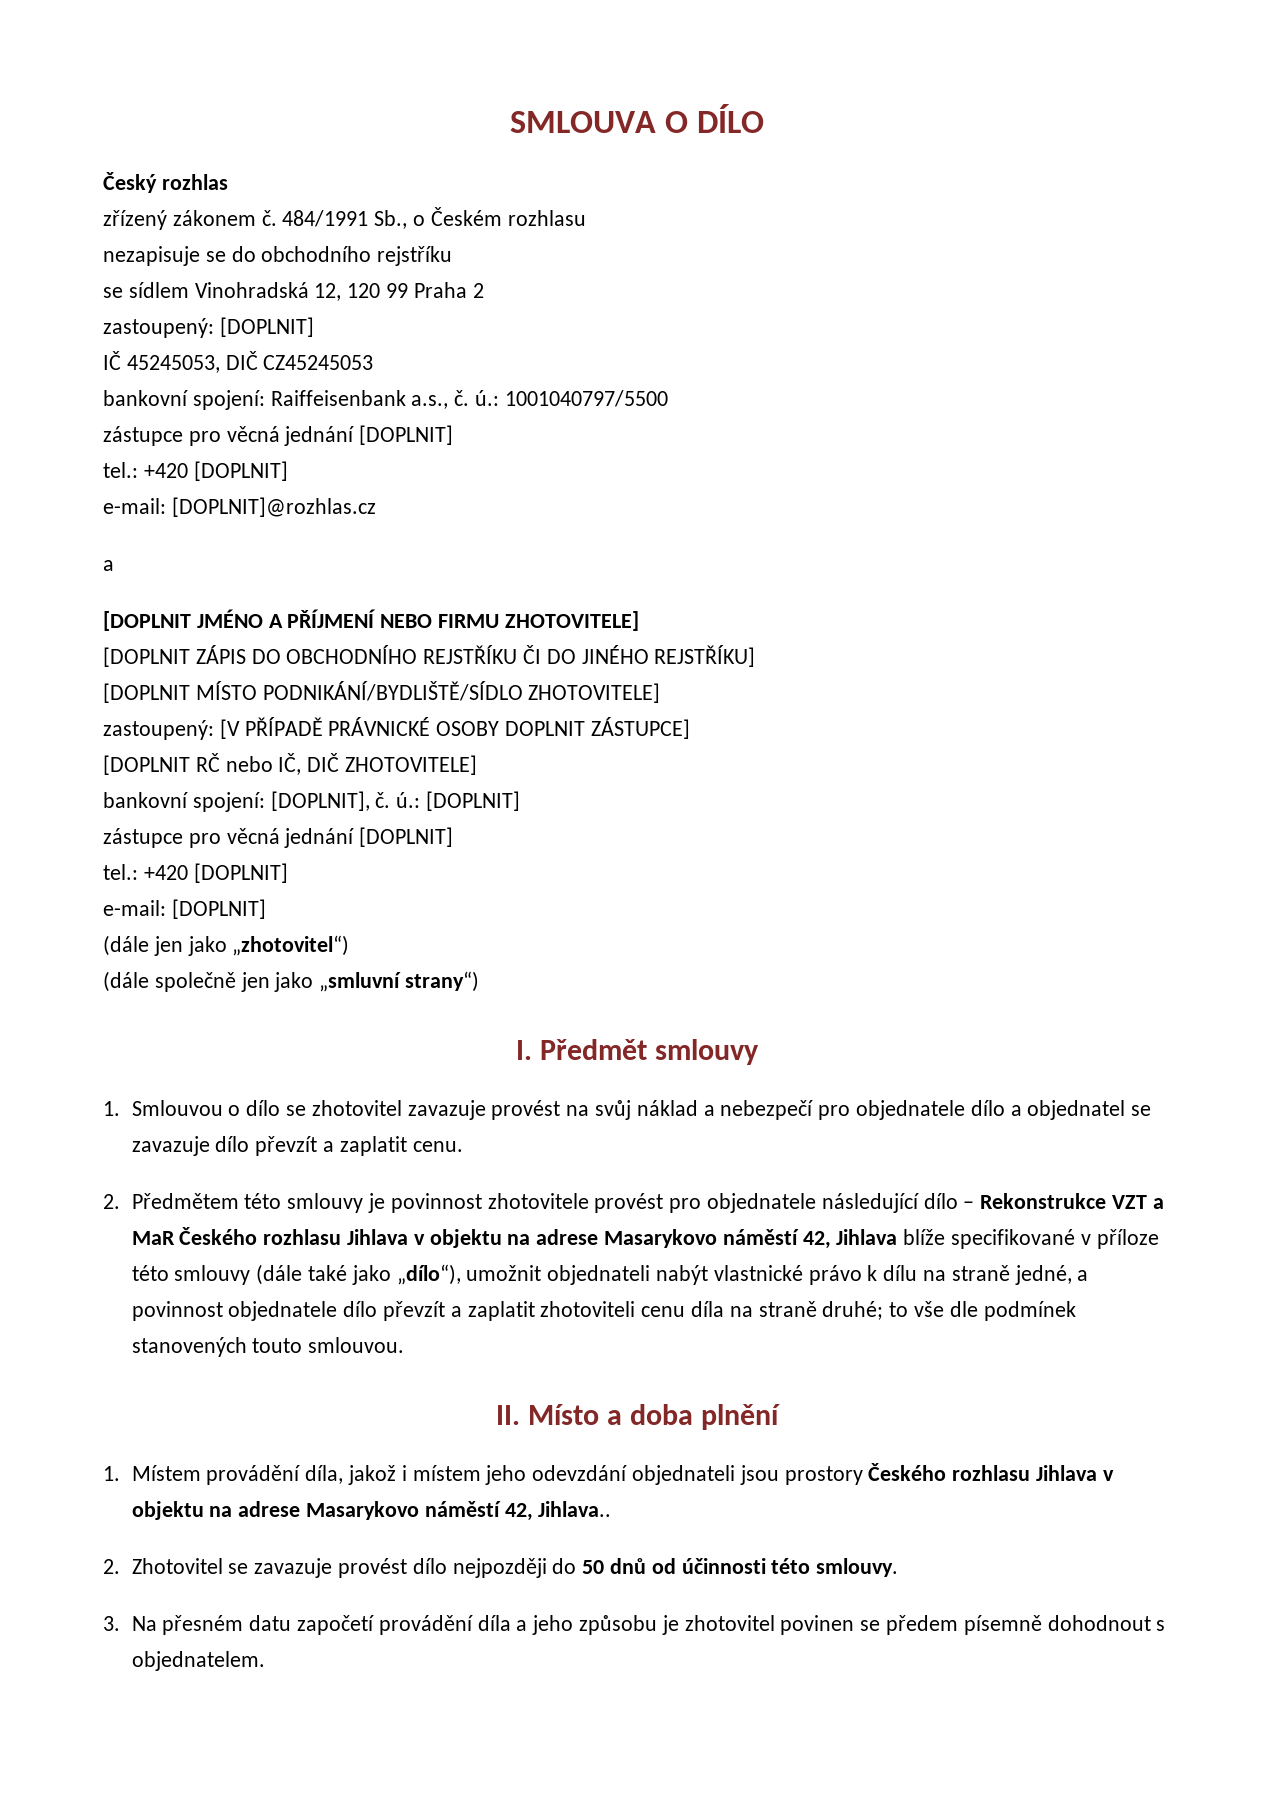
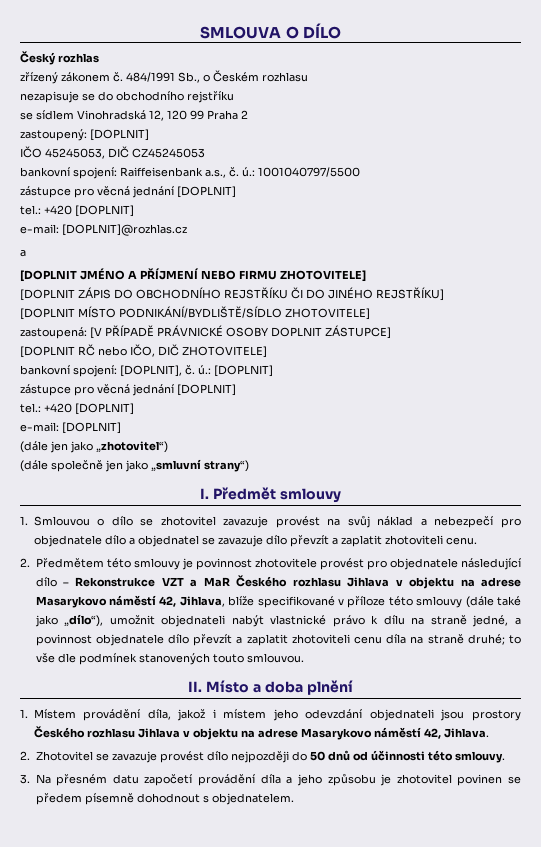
[103,351,121,370] IČ -> [20,146,42,158] IČO
[103,720,214,740] zastoupený: -> [20,327,87,339] zastoupená:
[278,753,302,775] IČ, -> [130,344,155,357] IČO,
(407, 1146) none -> [384,535,443,545] zhotoviteli
[836,1229,898,1245] Jihlava -> [179,596,225,607] Jihlava,
[538,1501,612,1517] Jihlava.. -> [443,728,489,738] Jihlava.

